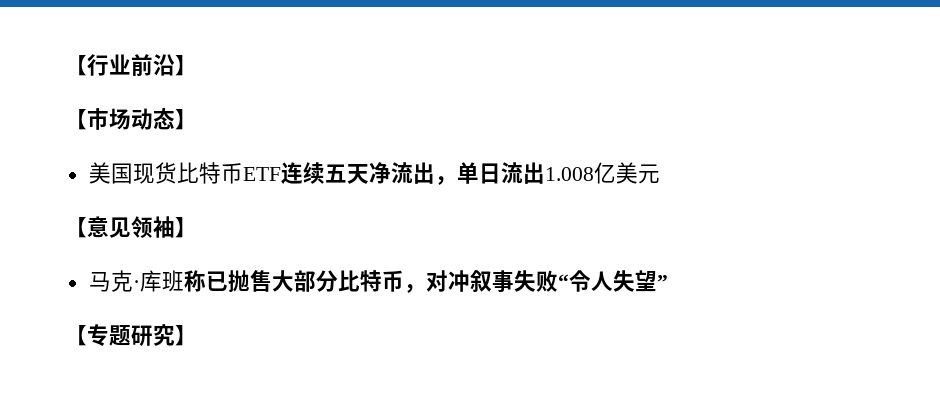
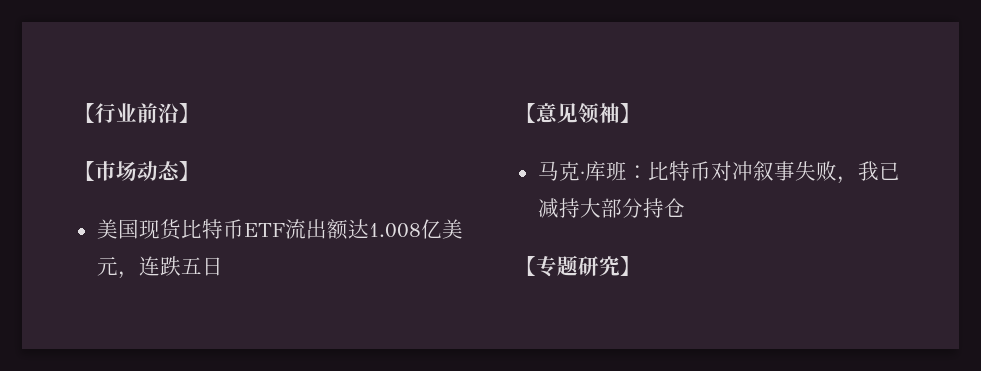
[280,162,545,185] 连续五天净流出，单日流出 -> [284,219,369,240] 流出额达
(660, 174) none -> [117,256,223,279] ，连跌五日
[183,270,668,293] 称已抛售大部分比特币，对冲叙事失败“令人失望” -> [626,161,900,184] [537,198,685,218] ：比特币对冲叙事失败，我已减持大部分持仓

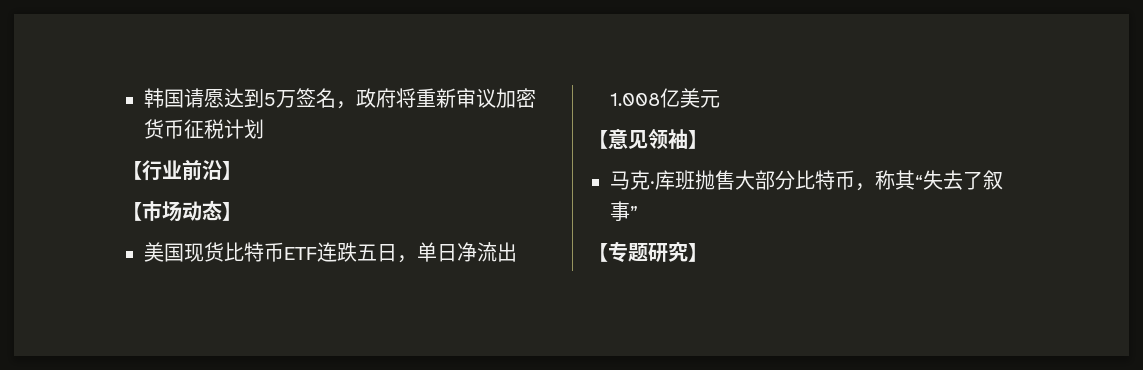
(74, 113) none -> [144,88,536,109] [144,119,264,139] 韩国请愿达到5万签名，政府将重新审议加密货币征税计划 //
[284,219,369,240] 流出额达 -> [317,242,517,263] 连跌五日，单日净流出
[117,256,223,279] ，连跌五日 -> (720, 99) none
[626,161,900,184] [537,198,685,218] ：比特币对冲叙事失败，我已减持大部分持仓 -> [695,170,1003,191] [610,201,638,221] 抛售大部分比特币，称其“失去了叙事”

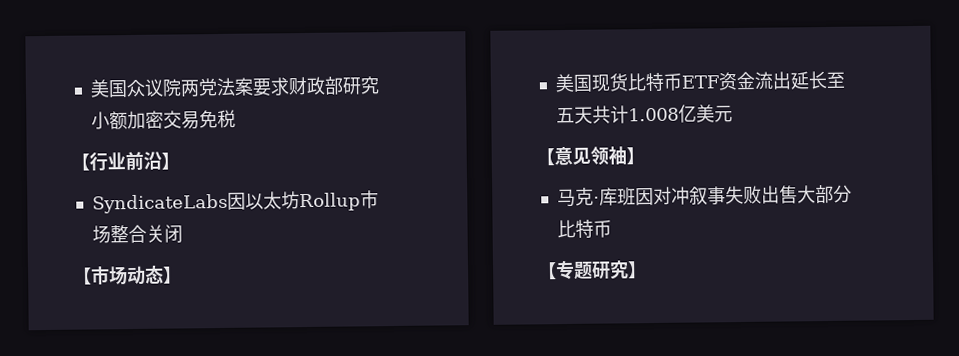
[144,88,536,109] [144,119,204,139] 韩国请愿达到5万签名，政府将重新审议加密货币征 -> [89,76,380,98] [90,110,218,130] 美国众议院两党法案要求财政部研究小额加密交易免
[224,119,264,139] 计划 -> (236, 119) none
(242, 170) none -> [91,190,379,214] [91,224,183,244] // SyndicateLabs因以太坊Rollup市场整合关闭
[317,242,517,263] 连跌五日，单日净流出 -> [717,70,845,91] [555,105,629,124] 资金流出延长至五天共计
[695,170,715,190] 抛 -> [634,185,780,206] 因对冲叙事失败出
[855,170,1003,191] [610,201,638,221] ，称其“失去了叙事” -> (612, 228) none

